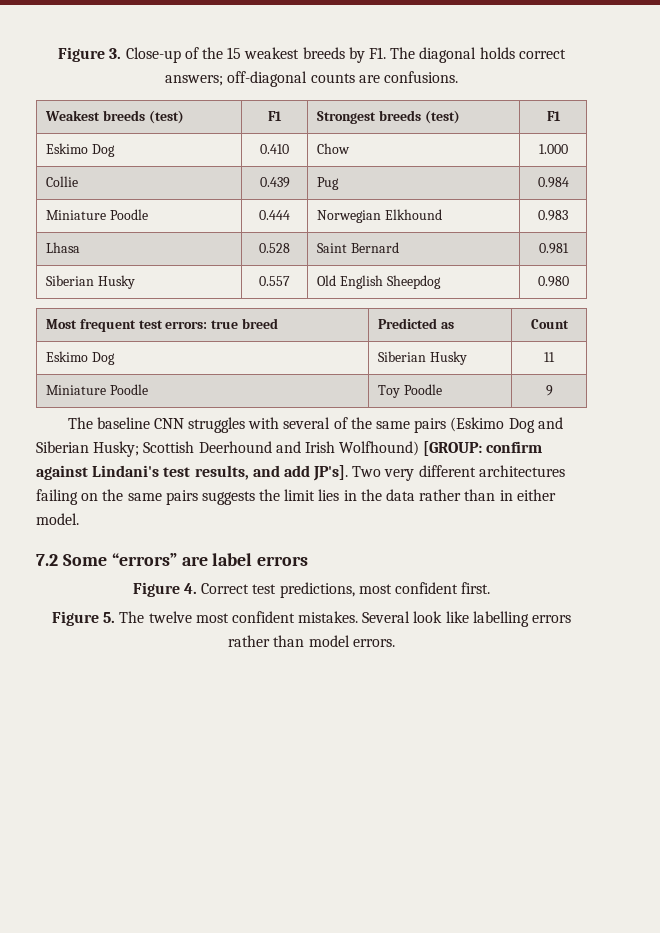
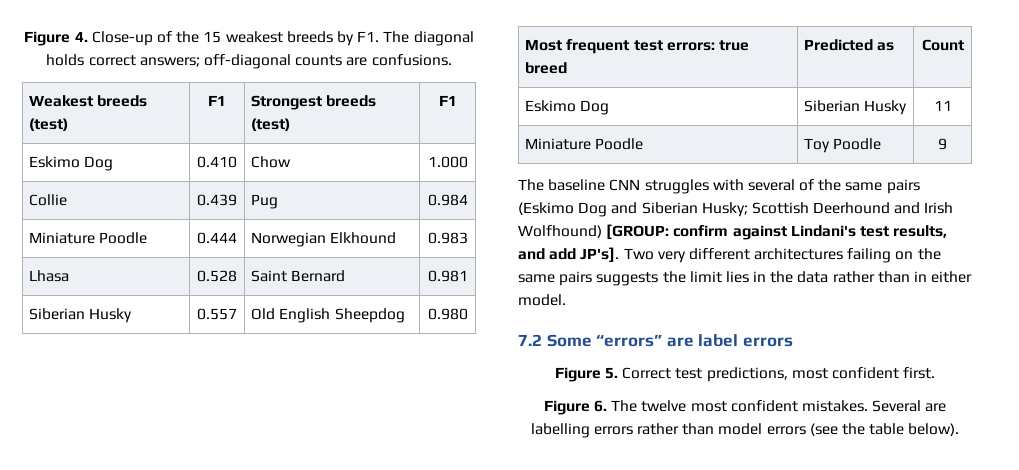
[58,47,122,62] Figure 3. -> [24,31,88,46] Figure 4.
[184,583,198,594] 4. -> [605,367,619,379] 5.
[103,612,116,623] 5. -> [593,400,607,412] 6.
[413,611,469,623] look like -> [925,403,947,412] are
[352,639,395,647] errors. -> [766,423,960,436] errors (see the table below).

